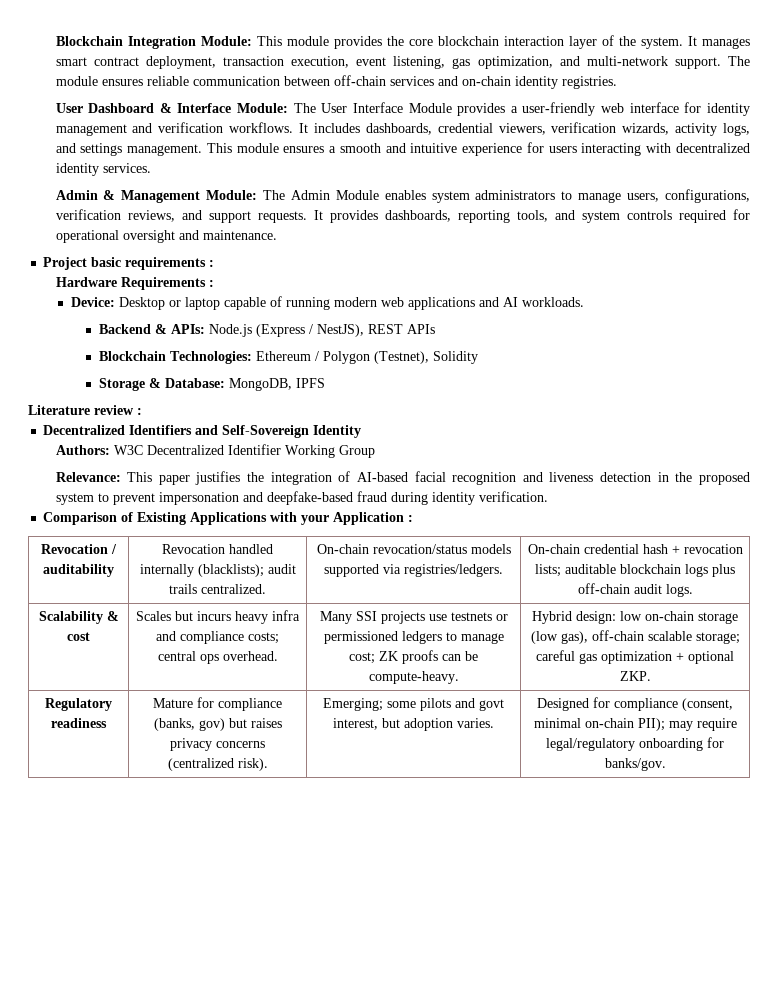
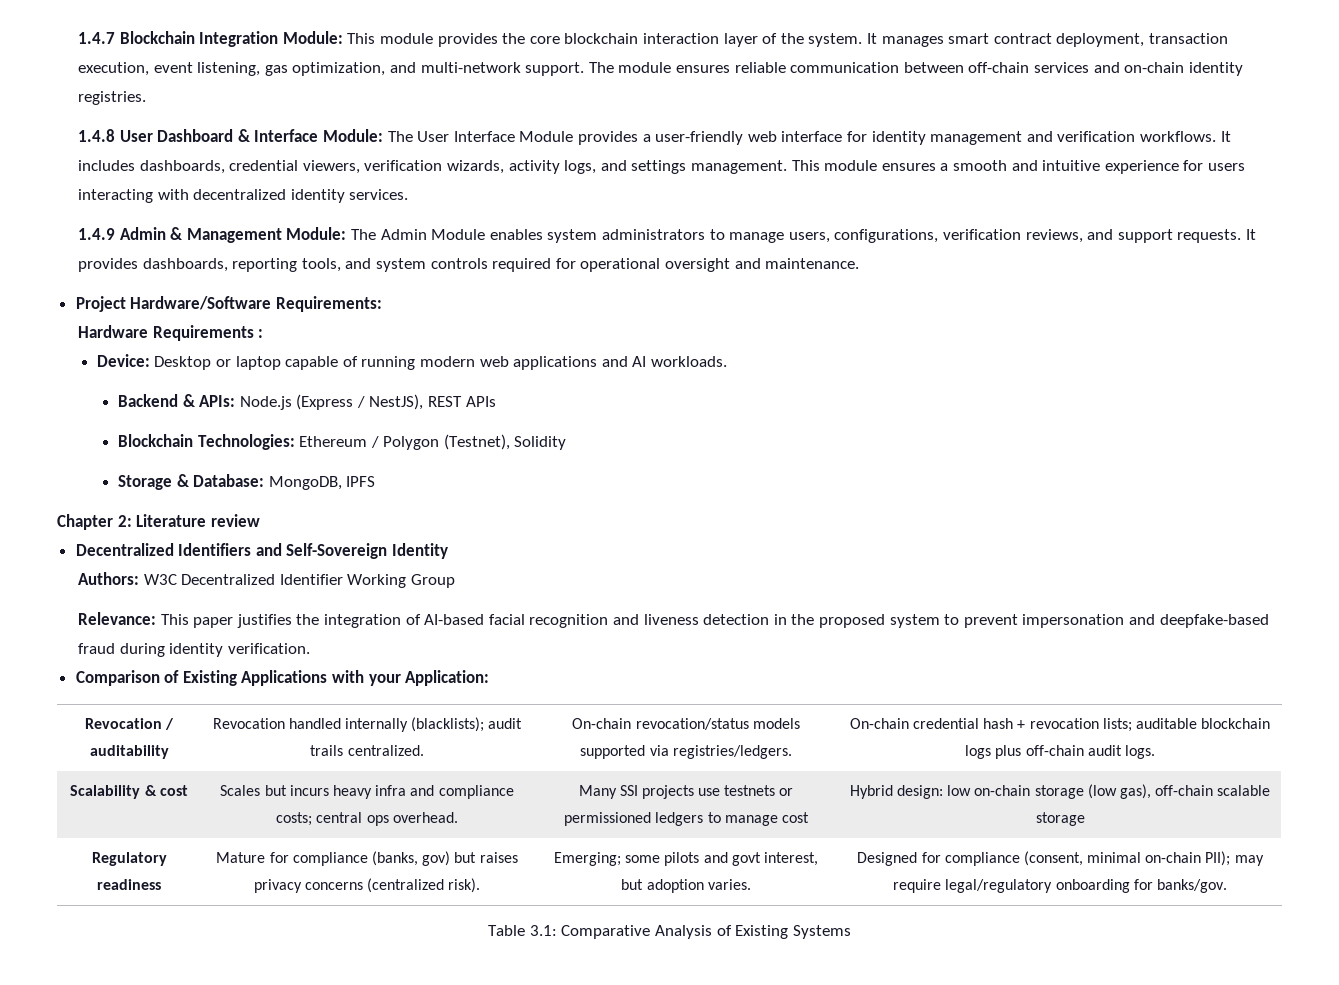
(55, 41) none -> [78,32,116,44] 1.4.7
(617, 82) none -> [78,129,116,142] 1.4.8
(151, 168) none -> [78,228,116,240] 1.4.9
[91,257,215,270] basic requirements : -> [130,296,382,312] Hardware/Software Requirements:
(325, 383) none -> [57,514,132,530] Chapter 2:
[137,408,142,415] : -> (260, 520) none
[333,512,414,525] Application : -> [405,670,490,686] Application:
[348,650,478,664] [368,671,459,684] cost; ZK proofs can be compute-heavy. -> [781,812,809,823] cost
[695,632,740,644] [536,650,734,664] [619,671,651,681] storage; careful gas optimization + optional ZKP. -> [1035,812,1085,826] storage
(666, 764) none -> [488,925,851,939] // Table 3.1: Comparative Analysis of Existing Systems

